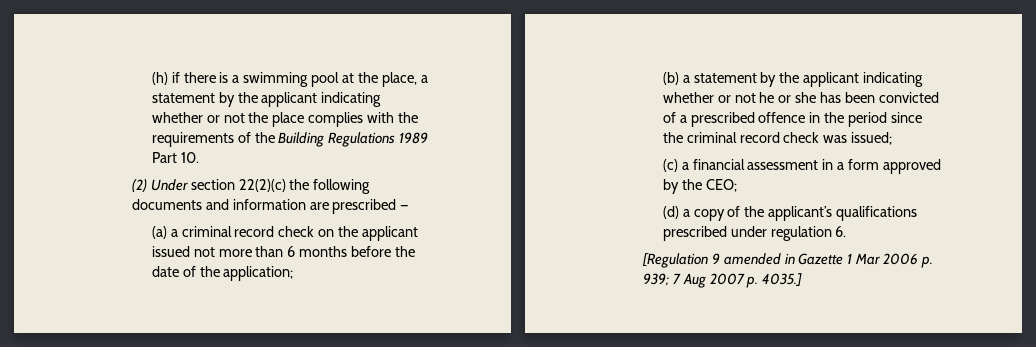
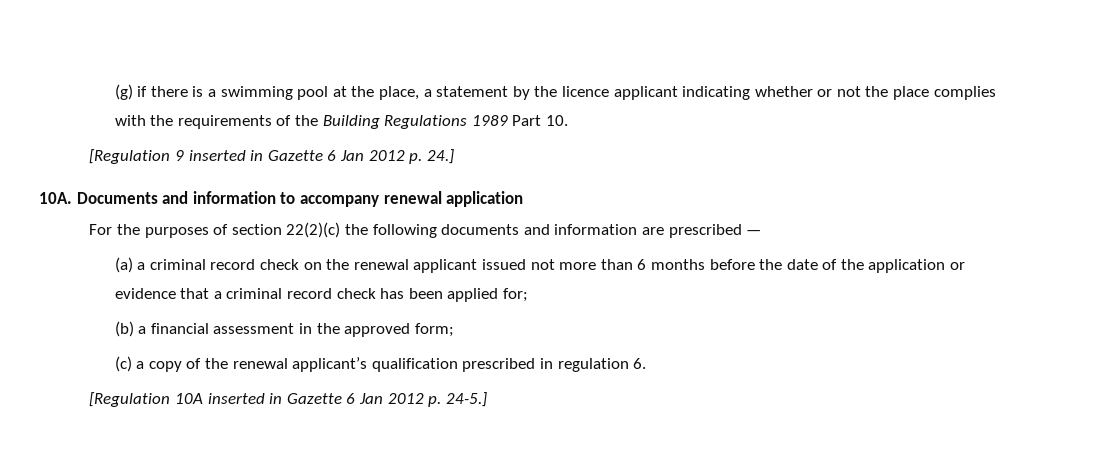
[151,72,168,85] (h) -> [114,84,133,100] (g)
(258, 97) none -> [561,86,609,97] licence
[131,179,188,192] (2) Under -> [89,149,454,164] [39,191,524,207] [89,224,229,238] [Regulation 9 inserted in Gazette 6 Jan 2012 p. 24.] // 10A. Documents and information to accompany renewal application // For the purposes of
(359, 231) none -> [353,259,409,270] renewal
[223,266,294,281] [662,72,924,87] [662,92,940,103] [662,112,923,127] [662,132,893,145] [662,159,942,174] [662,179,737,194] [662,206,918,221] [662,226,847,241] [641,253,934,268] [642,273,803,288] application; // (b) a statement by the applicant indicating whether or not he or she has been convicted of a prescribed offence in the period since the criminal record check was issued; // (c) a financial assessment in a form approved by the CEO; // (d) a copy of the applicant’s qualifications prescribed under regulation 6. // [Regulation 9 amended in Gazette 1 Mar 2006 p. 939; 7 Aug 2007 p. 4035.] -> [868,259,966,273] [114,288,528,302] [114,321,454,337] [114,356,647,372] [89,392,487,407] application or evidence that a criminal record check has been applied for; // (b) a financial assessment in the approved form; // (c) a copy of the renewal applicant’s qualification prescribed in regulation 6. // [Regulation 10A inserted in Gazette 6 Jan 2012 p. 24-5.]

